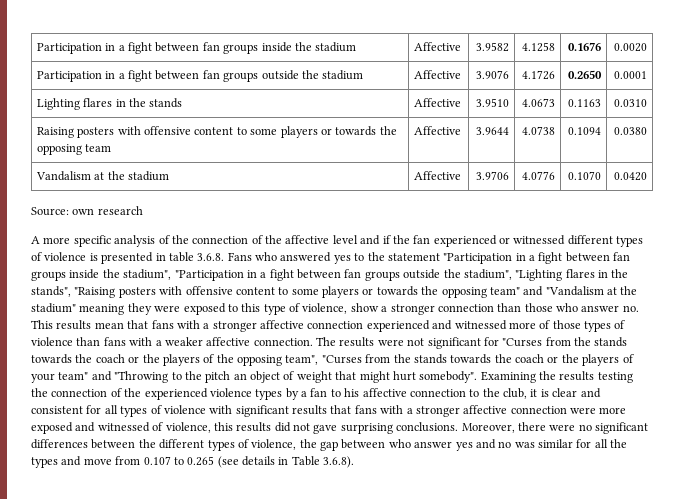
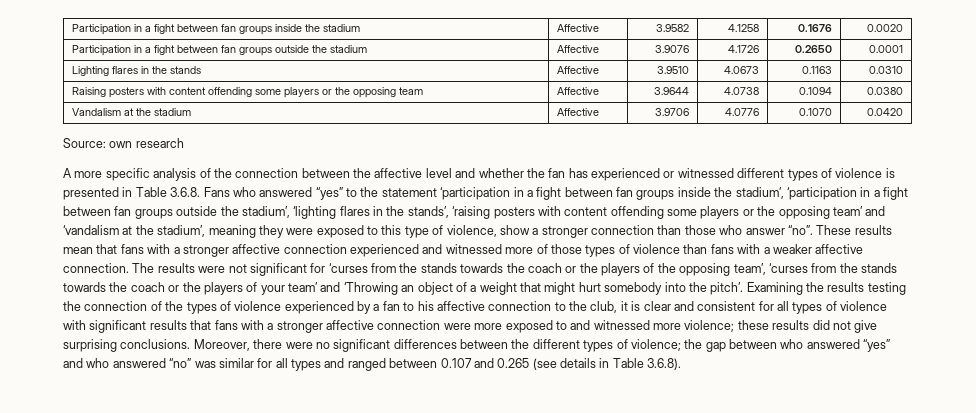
[144,126,377,138] offensive content to some players or towards -> [169,87,333,98] content offending some players or
[251,235,263,244] of -> [301,168,350,178] between
[382,235,391,244] if -> [478,168,524,178] whether
(431, 239) none -> [568,168,588,178] has
[168,252,194,262] table -> [135,187,167,197] Table
[333,255,351,264] yes -> [315,187,343,200] “yes”
[443,252,631,264] [31,269,629,281] [31,286,638,298] [31,303,76,313] "Participation in a fight between fan groups inside the stadium", "Participation in a fight between fan groups outside the stadium", "Lighting flares in the stands", "Raising posters with offensive content to some players or towards the opposing team" and "Vandalism at the stadium" -> [440,187,908,200] [63,206,886,219] [63,225,206,237] ‘participation in a fight between fan groups inside the stadium’, ‘participation in a fight between fan groups outside the stadium’, ‘lighting flares in the stands’, ‘raising posters with content offending some players or the opposing team’ and ‘vandalism at the stadium’,
[622,305,639,312] [31,320,53,329] no. This -> [787,225,852,235] “no”. These
[502,338,543,347] "Curses -> [328,263,368,273] ‘curses
[285,355,362,365] team", "Curses -> [733,263,808,275] team’, ‘curses
[58,371,231,383] team" and "Throwing to the pitch -> [288,282,398,295] team’ and ‘Throwing
(295, 375) none -> [470,285,477,292] a
[419,371,478,383] somebody". -> [604,282,744,295] somebody into the pitch’.
[144,388,283,400] experienced violence types -> [186,301,354,314] types of violence experienced
[75,422,233,433] and witnessed of violence, this -> [555,320,769,332] to and witnessed more violence; these
[313,424,338,434] gave -> [854,320,878,333] give
[251,439,297,450] violence, -> [630,339,681,351] violence;
[414,439,512,451] answer yes and no -> [806,339,891,352] [63,358,192,368] answered “yes” and who answered “no”
[610,439,628,448] the -> (288, 363) none
[83,456,184,465] move from 0.107 to -> [347,358,494,371] ranged between 0.107 and

